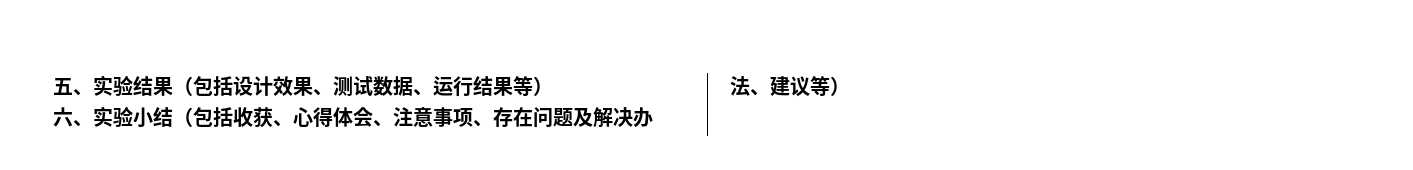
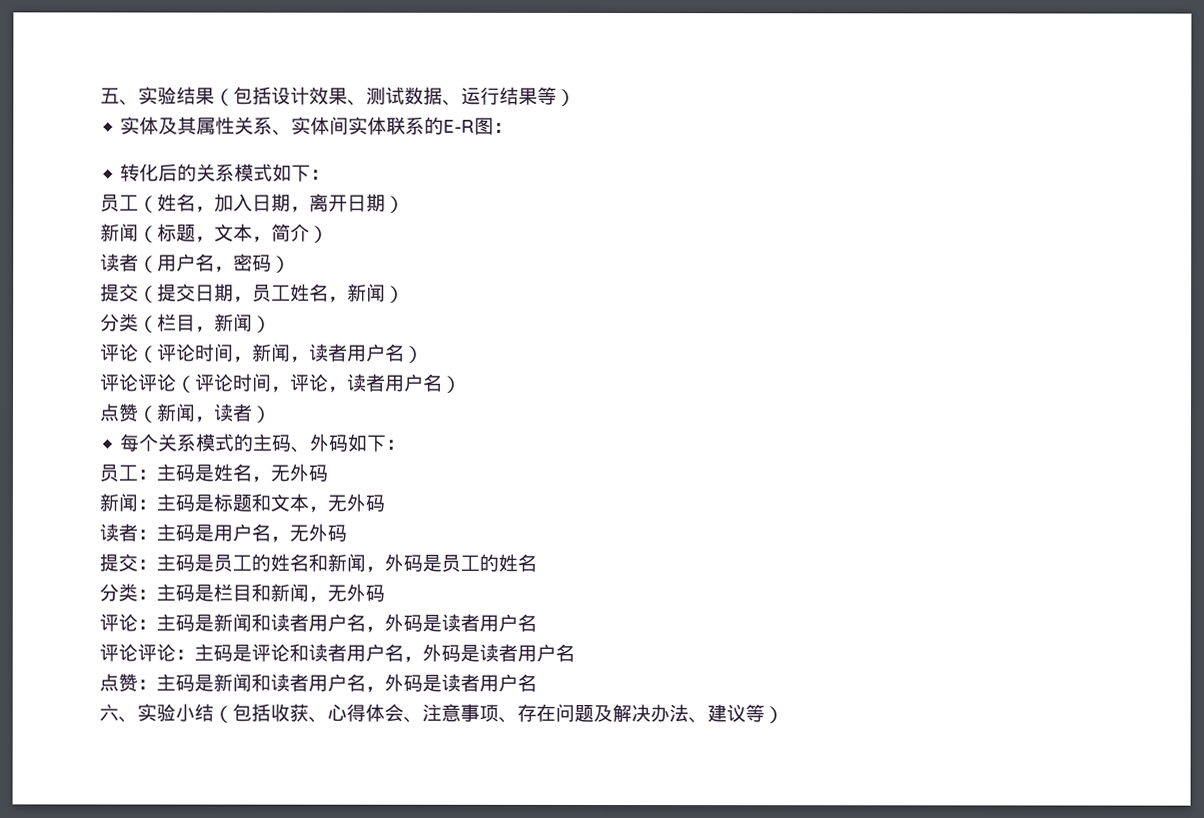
(553, 86) none -> [120,116,514,136] [120,163,331,182] [100,193,405,213] [100,223,329,243] [100,253,291,273] [100,283,405,303] [100,313,272,333] [100,343,424,363] [100,373,462,393] [99,403,272,423] [119,433,406,453] [99,463,328,483] [99,493,385,513] [99,523,347,543] [99,553,537,573] [99,583,385,603] [99,613,537,633] [99,643,575,663] [99,673,537,693] // 实体及其属性关系、实体间实体联系的E-R图： // 转化后的关系模式如下： // 员工（姓名，加入日期，离开日期） // 新闻（标题，文本，简介） // 读者（用户名，密码） // 提交（提交日期，员工姓名，新闻） // 分类（栏目，新闻） // 评论（评论时间，新闻，读者用户名） // 评论评论（评论时间，评论，读者用户名） // 点赞（新闻，读者） // 每个关系模式的主码、外码如下： // 员工：主码是姓名，无外码 // 新闻：主码是标题和文本，无外码 // 读者：主码是用户名，无外码 // 提交：主码是员工的姓名和新闻，外码是员工的姓名 // 分类：主码是栏目和新闻，无外码 // 评论：主码是新闻和读者用户名，外码是读者用户名 // 评论评论：主码是评论和读者用户名，外码是读者用户名 // 点赞：主码是新闻和读者用户名，外码是读者用户名

